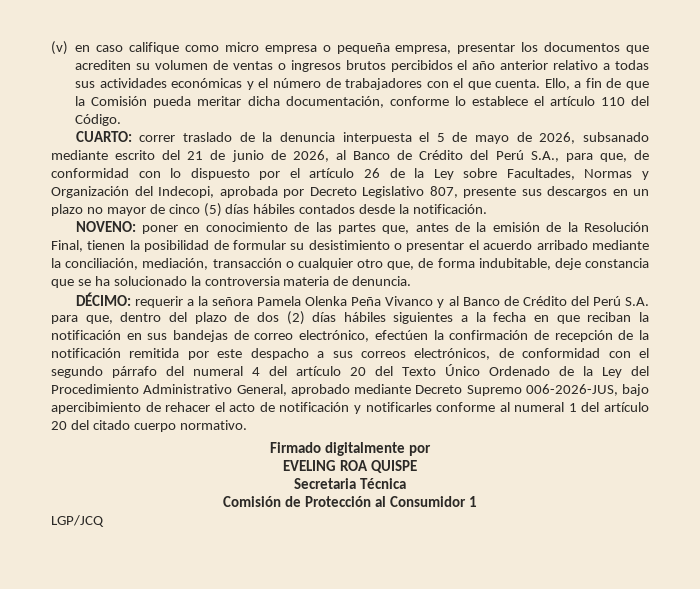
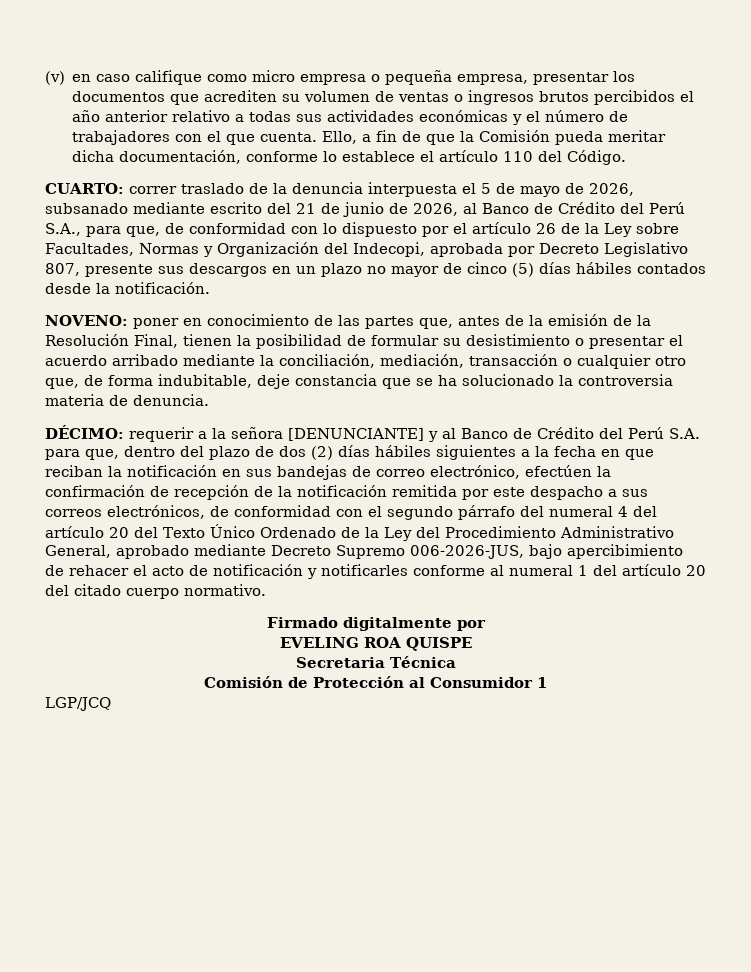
[257,296,434,306] Pamela Olenka Peña Vivanco -> [288,428,424,441] [DENUNCIANTE]

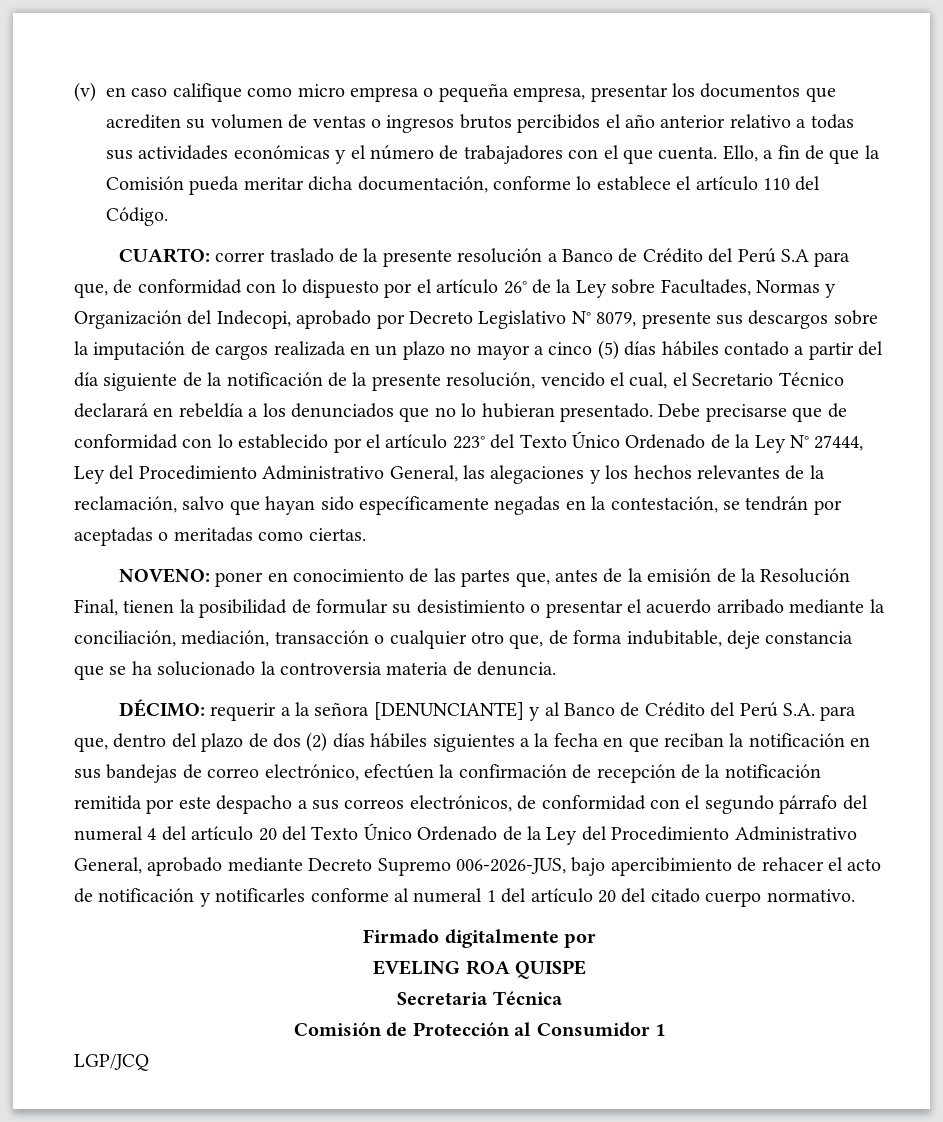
[292,182,634,197] [45,202,685,217] [45,223,81,236] denuncia interpuesta el 5 de mayo de 2026, subsanado mediante escrito del 21 de junio de 2026, al Banco de Crédito del Perú S.A., -> [382,248,809,267] presente resolución a Banco de Crédito del Perú S.A
[536,223,556,234] 26 -> [503,281,527,294] 26°
[429,243,503,257] aprobada -> [296,310,372,329] aprobado
[45,263,80,276] 807, -> [571,311,637,327] N° 8079,
(267, 270) none -> [833,310,878,325] [74,341,346,360] sobre la imputación de cargos realizada
[443,263,462,274] de -> [533,346,544,355] a
[637,263,706,274] [45,282,210,294] contados desde la notificación. -> [723,341,884,360] [74,372,844,391] [74,403,847,422] [74,431,864,453] [74,465,825,484] [74,496,842,515] [74,527,366,546] contado a partir del día siguiente de la notificación de la presente resolución, vencido el cual, el Secretario Técnico declarará en rebeldía a los denunciados que no lo hubieran presentado. Debe precisarse que de conformidad con lo establecido por el artículo 223° del Texto Único Ordenado de la Ley N° 27444, Ley del Procedimiento Administrativo General, las alegaciones y los hechos relevantes de la reclamación, salvo que hayan sido específicamente negadas en la contestación, se tendrán por aceptadas o meritadas como ciertas.

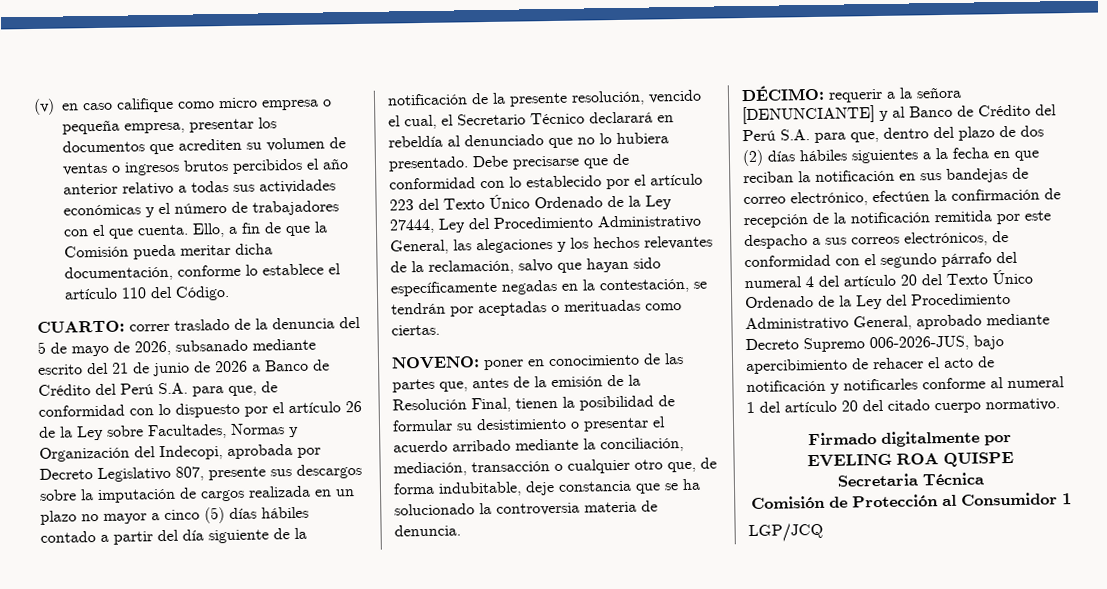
[382,248,543,267] presente resolución -> [272,316,361,330] [37,338,316,357] [38,360,248,377] denuncia del 5 de mayo de 2026, subsanado mediante escrito del 21 de junio de 2026
[780,249,809,262] S.A -> [158,382,188,395] S.A.
[503,281,527,294] 26° -> [345,400,362,413] 26
[296,310,372,329] aprobado -> [227,444,293,460] aprobada
[571,311,637,327] N° 8079, -> [175,466,204,481] 807,
[248,403,394,418] a los denunciados -> [447,134,544,147] al denunciado
[481,403,555,418] hubieran -> [616,132,669,145] hubiera
[452,431,809,453] 223° del Texto Único Ordenado de la Ley N° -> [389,194,672,211] 223 del Texto Único Ordenado de la Ley
[173,527,253,542] meritadas -> [564,299,641,312] merituadas

